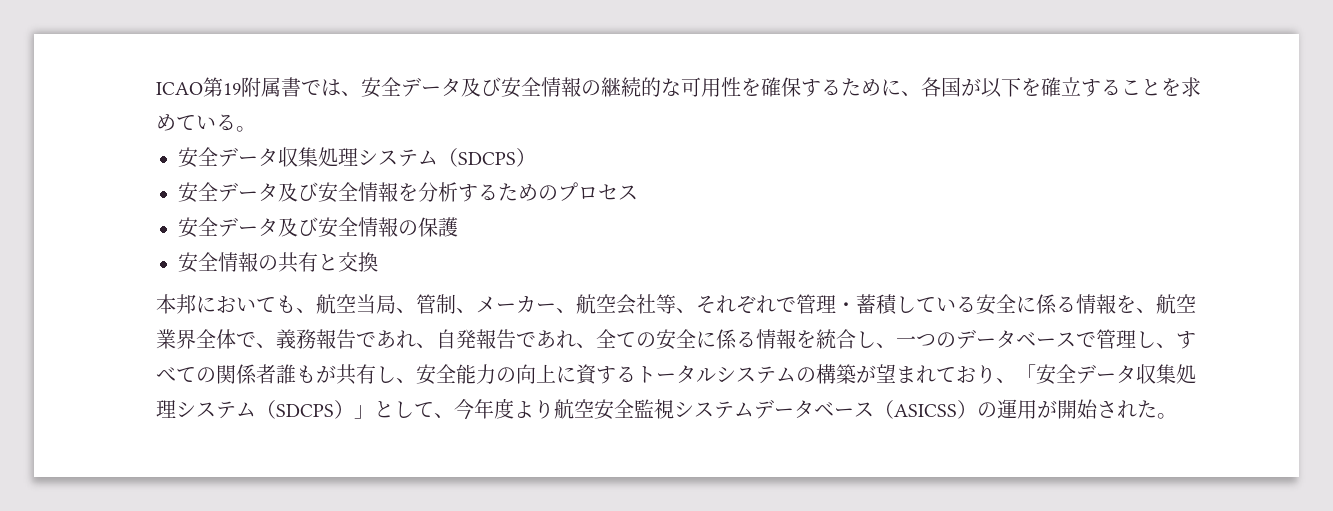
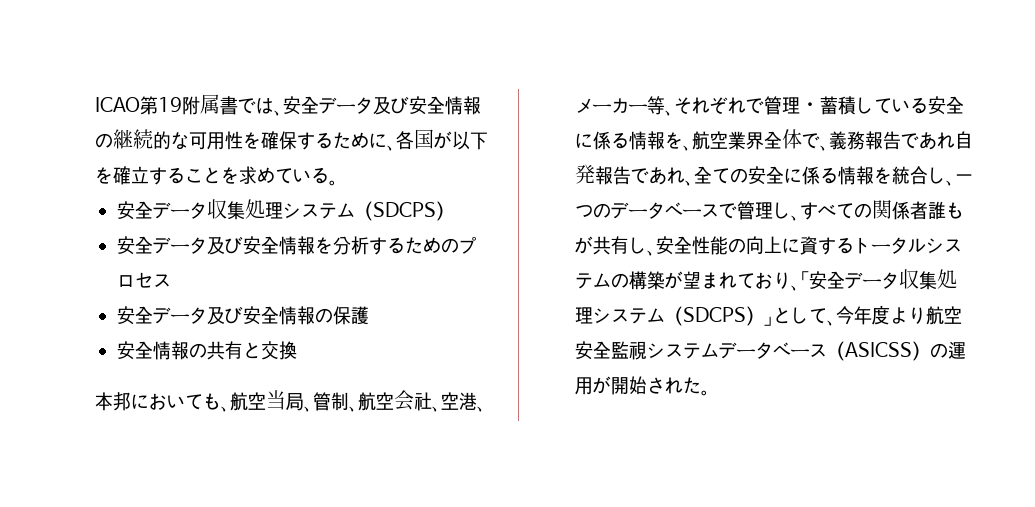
[475,294,656,315] メーカー、航空会社 -> [357,390,486,412] [574,98,647,113] 航空会社、空港、メーカー
[415,343,436,348] 、 -> (955, 140) none
[455,364,496,384] 能力 -> [691,236,728,255] 性能

